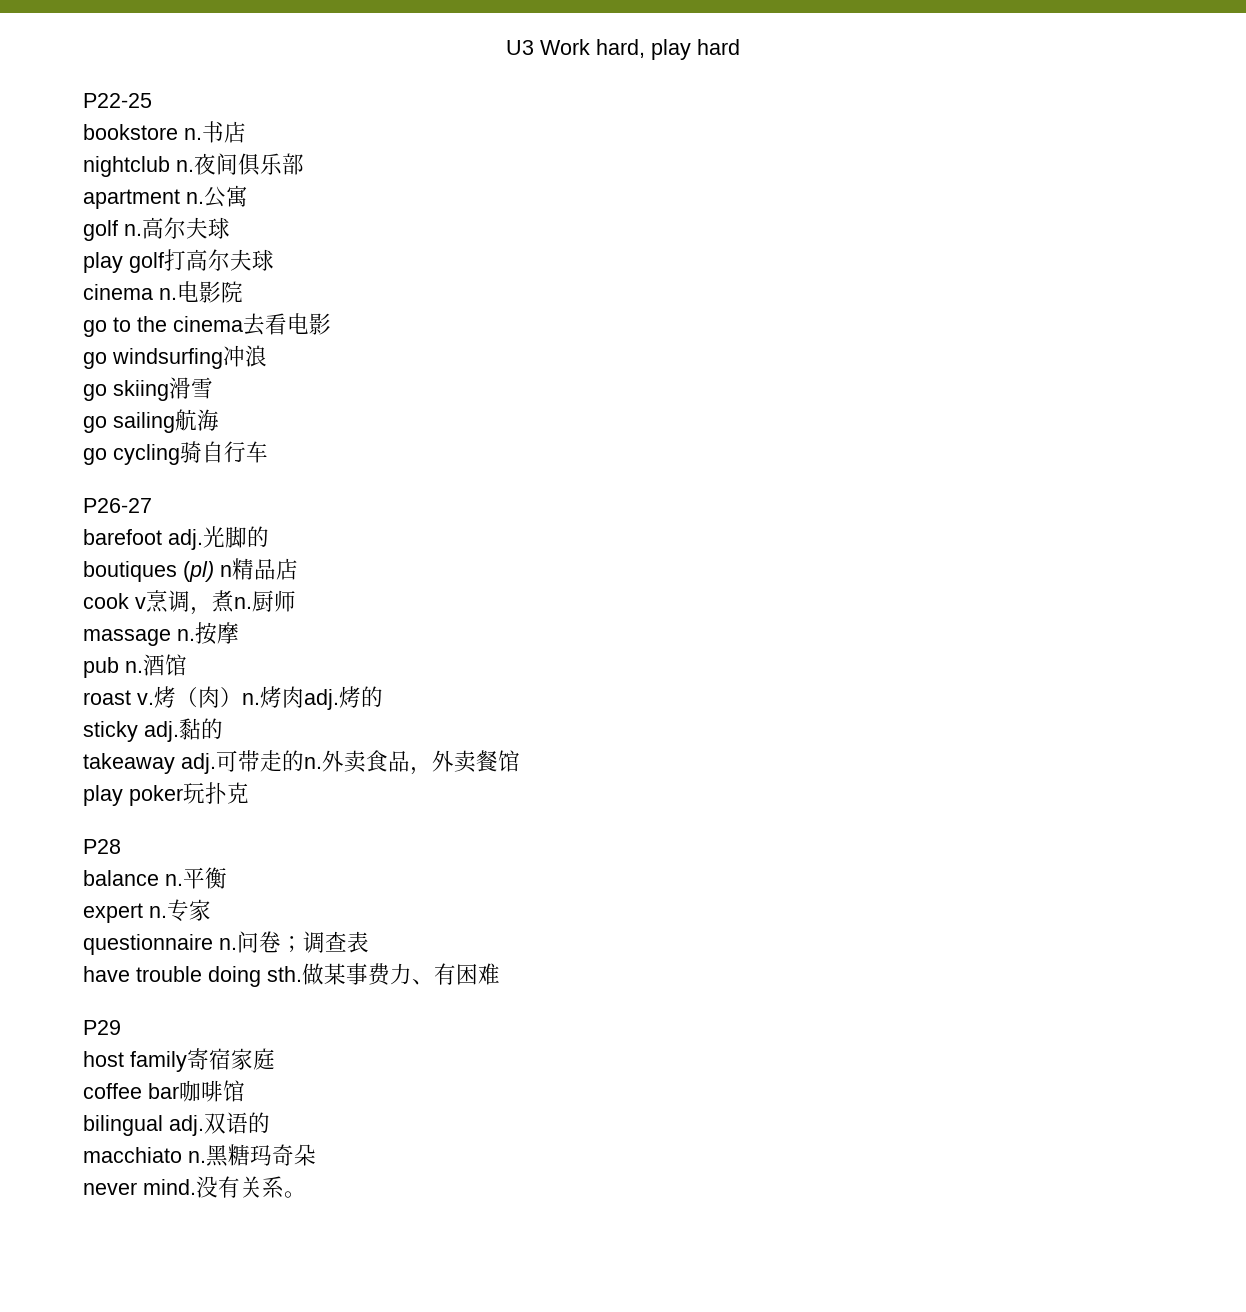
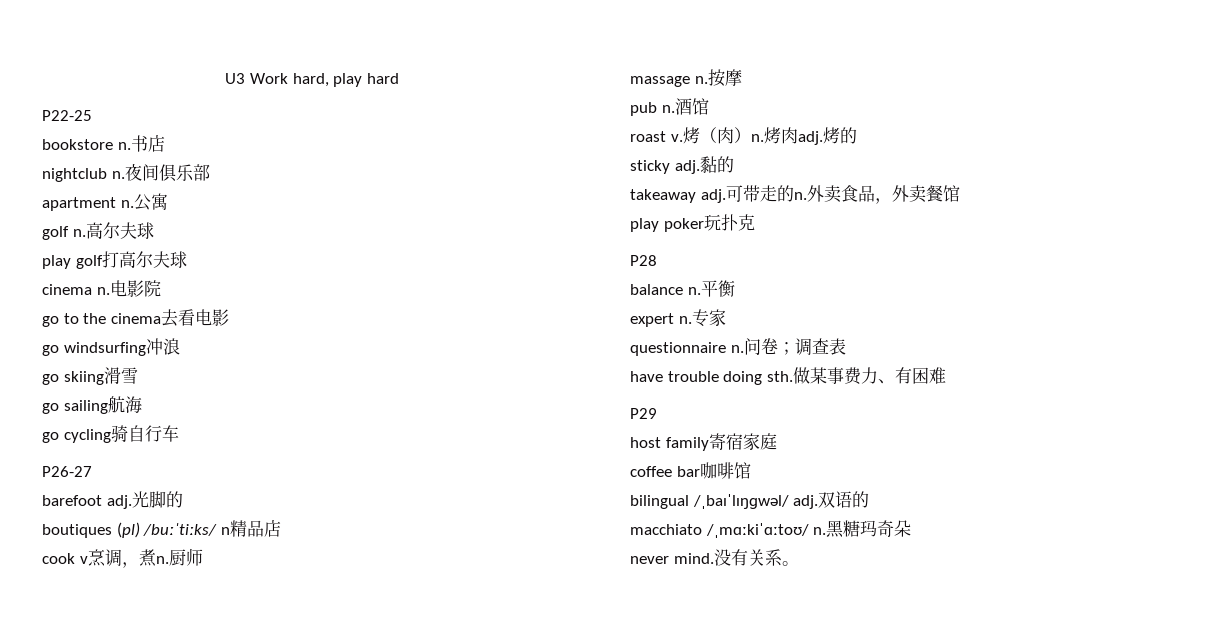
(214, 571) none -> [143,523,218,536] /buːˈtiːks/
(163, 1125) none -> [692,494,789,509] /ˌbaɪˈlɪŋɡwəl/
(182, 1155) none -> [705,523,809,538] /ˌmɑːkiˈɑːtoʊ/

